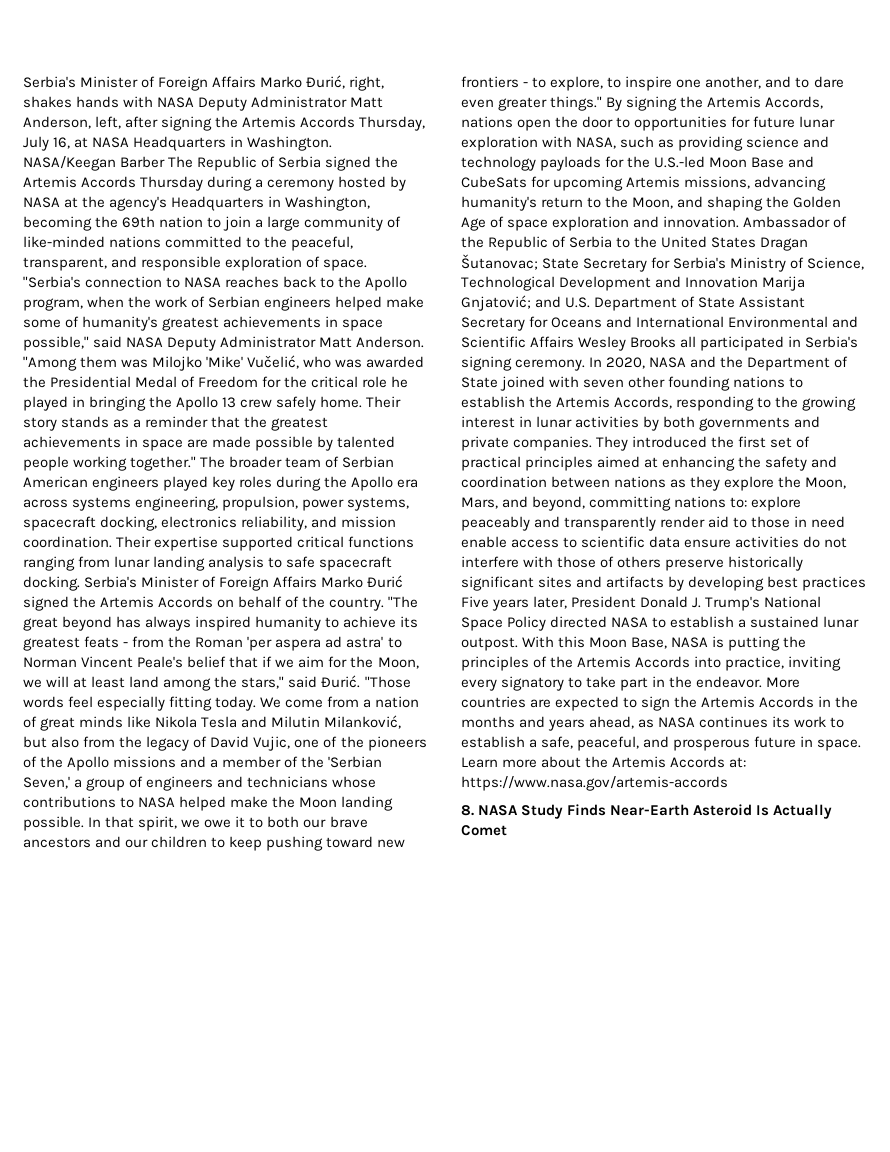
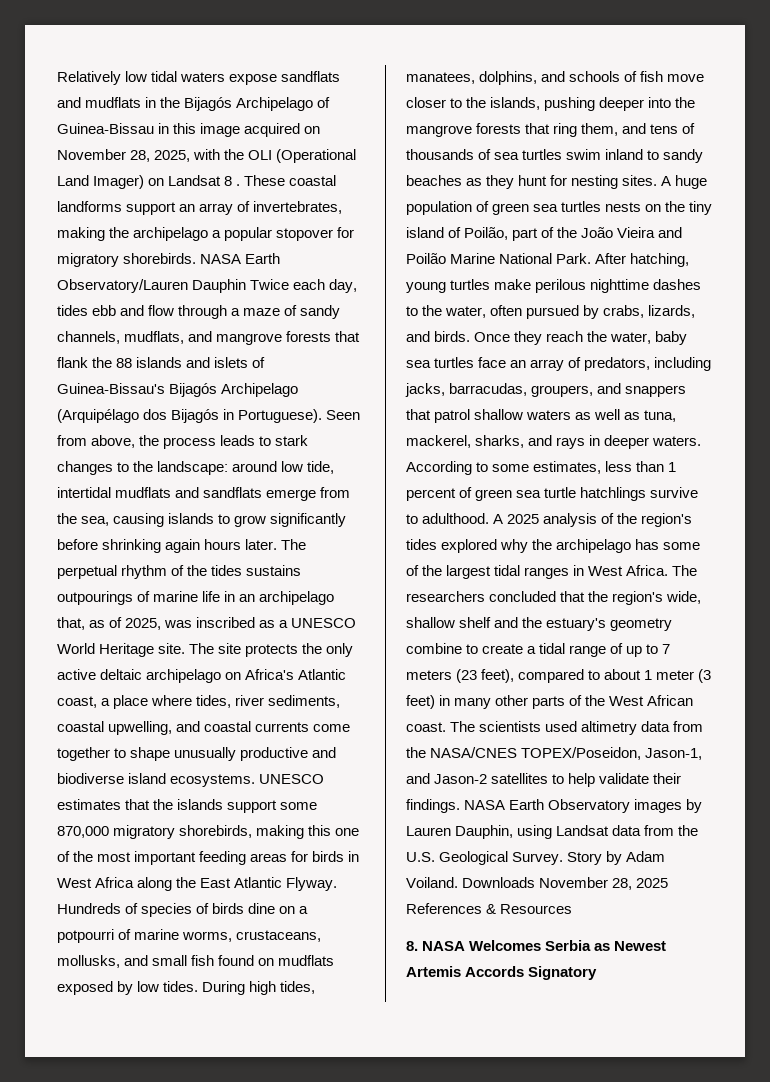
[23,75,385,91] [23,96,384,111] [23,116,426,131] [23,136,333,151] [23,156,399,171] [23,176,407,191] [23,196,371,211] [23,216,402,231] [23,236,354,251] [23,256,368,271] [23,276,408,291] [23,296,425,311] [23,316,384,331] [23,336,425,351] [23,355,425,371] [23,376,409,388] [23,396,402,411] [23,416,329,431] [23,436,396,451] [23,456,395,471] [23,476,419,491] [23,496,410,511] [23,516,397,531] [23,536,415,551] [23,556,393,571] [23,575,404,591] [23,596,419,611] [23,616,419,631] [23,636,402,651] [23,656,419,669] [23,675,411,691] [23,696,420,711] [23,715,402,731] [23,736,427,751] [23,756,383,771] [23,776,377,791] [23,796,394,811] [23,816,368,831] [23,836,406,851] [461,76,844,91] [461,96,824,111] [461,116,836,131] [461,136,830,151] [461,156,815,171] [461,176,827,191] [461,196,842,211] [461,216,848,231] [461,236,809,251] [461,254,865,272] [461,276,806,291] [461,295,806,311] [461,316,859,331] [461,336,859,351] [461,356,849,371] [461,376,804,391] [461,396,857,411] [461,416,821,431] [461,436,811,451] [461,456,838,471] [461,476,847,491] [461,496,802,511] [461,516,846,531] [461,536,848,548] [461,556,804,571] [461,576,867,591] [461,596,822,611] [461,616,860,631] [461,636,807,651] [461,656,842,671] [461,676,801,691] [461,696,859,711] [461,716,845,731] [461,736,862,751] [461,756,747,768] [461,776,728,791] [461,804,833,819] [461,825,507,836] Serbia's Minister of Foreign Affairs Marko Đurić, right, shakes hands with NASA Deputy Administrator Matt Anderson, left, after signing the Artemis Accords Thursday, July 16, at NASA Headquarters in Washington. NASA/Keegan Barber The Republic of Serbia signed the Artemis Accords Thursday during a ceremony hosted by NASA at the agency's Headquarters in Washington, becoming the 69th nation to join a large community of like-minded nations committed to the peaceful, transparent, and responsible exploration of space. "Serbia's connection to NASA reaches back to the Apollo program, when the work of Serbian engineers helped make some of humanity's greatest achievements in space possible," said NASA Deputy Administrator Matt Anderson. "Among them was Milojko 'Mike' Vučelić, who was awarded the Presidential Medal of Freedom for the critical role he played in bringing the Apollo 13 crew safely home. Their story stands as a reminder that the greatest achievements in space are made possible by talented people working together." The broader team of Serbian American engineers played key roles during the Apollo era across systems engineering, propulsion, power systems, spacecraft docking, electronics reliability, and mission coordination. Their expertise supported critical functions ranging from lunar landing analysis to safe spacecraft docking. Serbia's Minister of Foreign Affairs Marko Đurić signed the Artemis Accords on behalf of the country. "The great beyond has always inspired humanity to achieve its greatest feats - from the Roman 'per aspera ad astra' to Norman Vincent Peale's belief that if we aim for the Moon, we will at least land among the stars," said Đurić. "Those words feel especially fitting today. We come from a nation of great minds like Nikola Tesla and Milutin Milanković, but also from the legacy of David Vujic, one of the pioneers of the Apollo missions and a member of the 'Serbian Seven,' a group of engineers and technicians whose contributions to NASA helped make the Moon landing possible. In that spirit, we owe it to both our brave ancestors and our children to keep pushing toward new frontiers - to explore, to inspire one another, and to dare even greater things." By signing the Artemis Accords, nations open the door to opportunities for future lunar exploration with NASA, such as providing science and technology payloads for the U.S.-led Moon Base and CubeSats for upcoming Artemis missions, advancing humanity's return to the Moon, and shaping the Golden Age of space exploration and innovation. Ambassador of the Republic of Serbia to the United States Dragan Šutanovac; State Secretary for Serbia's Ministry of Science, Technological Development and Innovation Marija Gnjatović; and U.S. Department of State Assistant Secretary for Oceans and International Environmental and Scientific Affairs Wesley Brooks all participated in Serbia's signing ceremony. In 2020, NASA and the Department of State joined with seven other founding nations to establish the Artemis Accords, responding to the growing interest in lunar activities by both governments and private companies. They introduced the first set of practical principles aimed at enhancing the safety and coordination between nations as they explore the Moon, Mars, and beyond, committing nations to: explore peaceably and transparently render aid to those in need enable access to scientific data ensure activities do not interfere with those of others preserve historically significant sites and artifacts by developing best practices Five years later, President Donald J. Trump's National Space Policy directed NASA to establish a sustained lunar outpost. With this Moon Base, NASA is putting the principles of the Artemis Accords into practice, inviting every signatory to take part in the endeavor. More countries are expected to sign the Artemis Accords in the months and years ahead, as NASA continues its work to establish a safe, peaceful, and prosperous future in space. Learn more about the Artemis Accords at: https://www.nasa.gov/artemis-accords // 8. NASA Study Finds Near-Earth Asteroid Is Actually Comet -> [57,71,341,85] [57,97,331,111] [57,123,321,137] [57,149,357,163] [57,175,337,189] [57,201,343,215] [57,227,355,241] [57,253,281,267] [57,279,358,293] [57,305,341,319] [57,331,361,345] [57,357,266,368] [57,383,299,397] [57,409,361,423] [57,435,309,449] [57,461,335,475] [57,487,351,501] [57,513,347,527] [57,539,307,553] [57,565,302,579] [57,591,335,605] [57,617,357,630] [57,643,354,657] [57,669,347,683] [57,695,341,709] [57,721,351,735] [57,747,337,761] [57,773,325,787] [57,799,318,813] [57,825,360,839] [57,851,360,865] [57,877,338,891] [57,903,309,917] [57,929,322,943] [57,955,335,968] [57,981,316,995] [406,71,705,85] [406,97,696,111] [406,123,696,137] [406,149,704,163] [406,175,708,189] [406,201,713,215] [406,227,683,241] [406,253,690,267] [406,279,702,293] [406,305,696,319] [406,331,688,345] [406,357,712,371] [405,383,687,397] [406,409,677,423] [406,435,702,449] [406,461,677,475] [406,487,699,501] [406,513,693,527] [406,539,701,553] [406,565,698,579] [406,591,702,605] [406,617,673,631] [406,643,671,657] [406,669,712,683] [406,695,694,709] [406,721,704,735] [406,747,703,760] [406,773,682,787] [406,799,703,813] [406,825,699,839] [406,851,666,865] [406,877,669,890] [406,903,573,914] [406,940,667,951] [406,966,598,980] Relatively low tidal waters expose sandflats and mudflats in the Bijagós Archipelago of Guinea-Bissau in this image acquired on November 28, 2025, with the OLI (Operational Land Imager) on Landsat 8 . These coastal landforms support an array of invertebrates, making the archipelago a popular stopover for migratory shorebirds. NASA Earth Observatory/Lauren Dauphin Twice each day, tides ebb and flow through a maze of sandy channels, mudflats, and mangrove forests that flank the 88 islands and islets of Guinea-Bissau's Bijagós Archipelago (Arquipélago dos Bijagós in Portuguese). Seen from above, the process leads to stark changes to the landscape: around low tide, intertidal mudflats and sandflats emerge from the sea, causing islands to grow significantly before shrinking again hours later. The perpetual rhythm of the tides sustains outpourings of marine life in an archipelago that, as of 2025, was inscribed as a UNESCO World Heritage site. The site protects the only active deltaic archipelago on Africa's Atlantic coast, a place where tides, river sediments, coastal upwelling, and coastal currents come together to shape unusually productive and biodiverse island ecosystems. UNESCO estimates that the islands support some 870,000 migratory shorebirds, making this one of the most important feeding areas for birds in West Africa along the East Atlantic Flyway. Hundreds of species of birds dine on a potpourri of marine worms, crustaceans, mollusks, and small fish found on mudflats exposed by low tides. During high tides, manatees, dolphins, and schools of fish move closer to the islands, pushing deeper into the mangrove forests that ring them, and tens of thousands of sea turtles swim inland to sandy beaches as they hunt for nesting sites. A huge population of green sea turtles nests on the tiny island of Poilão, part of the João Vieira and Poilão Marine National Park. After hatching, young turtles make perilous nighttime dashes to the water, often pursued by crabs, lizards, and birds. Once they reach the water, baby sea turtles face an array of predators, including jacks, barracudas, groupers, and snappers that patrol shallow waters as well as tuna, mackerel, sharks, and rays in deeper waters. According to some estimates, less than 1 percent of green sea turtle hatchlings survive to adulthood. A 2025 analysis of the region's tides explored why the archipelago has some of the largest tidal ranges in West Africa. The researchers concluded that the region's wide, shallow shelf and the estuary's geometry combine to create a tidal range of up to 7 meters (23 feet), compared to about 1 meter (3 feet) in many other parts of the West African coast. The scientists used altimetry data from the NASA/CNES TOPEX/Poseidon, Jason-1, and Jason-2 satellites to help validate their findings. NASA Earth Observatory images by Lauren Dauphin, using Landsat data from the U.S. Geological Survey. Story by Adam Voiland. Downloads November 28, 2025 References & Resources // 8. NASA Welcomes Serbia as Newest Artemis Accords Signatory

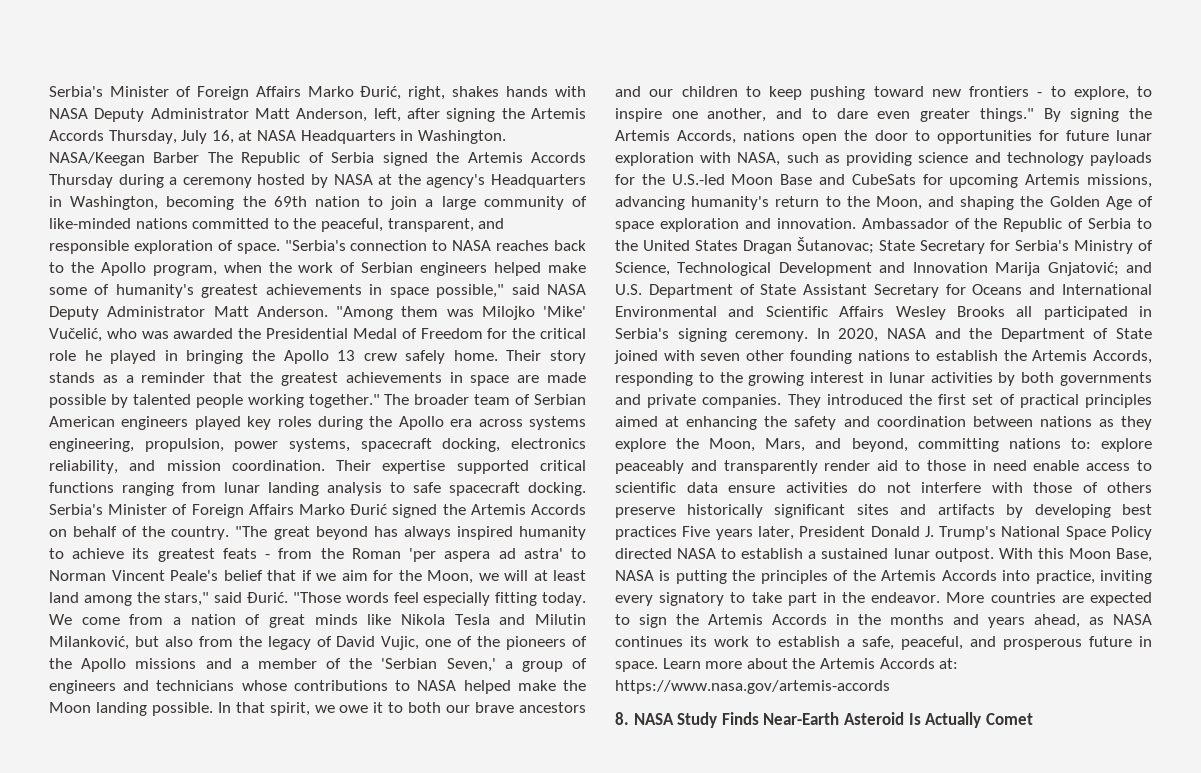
[57,71,341,85] [57,97,331,111] [57,123,321,137] [57,149,357,163] [57,175,337,189] [57,201,343,215] [57,227,355,241] [57,253,281,267] [57,279,358,293] [57,305,341,319] [57,331,361,345] [57,357,266,368] [57,383,299,397] [57,409,361,423] [57,435,309,449] [57,461,335,475] [57,487,351,501] [57,513,347,527] [57,539,307,553] [57,565,302,579] [57,591,335,605] [57,617,357,630] [57,643,354,657] [57,669,347,683] [57,695,341,709] [57,721,351,735] [57,747,337,761] [57,773,325,787] [57,799,318,813] [57,825,360,839] [57,851,360,865] [57,877,338,891] [57,903,309,917] [57,929,322,943] [57,955,335,968] [57,981,316,995] [406,71,705,85] [406,97,696,111] [406,123,696,137] [406,149,704,163] [406,175,708,189] [406,201,713,215] [406,227,683,241] [406,253,690,267] [406,279,702,293] [406,305,696,319] [406,331,688,345] [406,357,712,371] [405,383,687,397] [406,409,677,423] [406,435,702,449] [406,461,677,475] [406,487,699,501] [406,513,693,527] [406,539,701,553] [406,565,698,579] [406,591,702,605] [406,617,673,631] [406,643,671,657] [406,669,712,683] [406,695,694,709] [406,721,704,735] [406,747,703,760] [406,773,682,787] [406,799,703,813] [406,825,699,839] [406,851,666,865] [406,877,669,890] [406,903,573,914] [406,940,667,951] [406,966,598,980] Relatively low tidal waters expose sandflats and mudflats in the Bijagós Archipelago of Guinea-Bissau in this image acquired on November 28, 2025, with the OLI (Operational Land Imager) on Landsat 8 . These coastal landforms support an array of invertebrates, making the archipelago a popular stopover for migratory shorebirds. NASA Earth Observatory/Lauren Dauphin Twice each day, tides ebb and flow through a maze of sandy channels, mudflats, and mangrove forests that flank the 88 islands and islets of Guinea-Bissau's Bijagós Archipelago (Arquipélago dos Bijagós in Portuguese). Seen from above, the process leads to stark changes to the landscape: around low tide, intertidal mudflats and sandflats emerge from the sea, causing islands to grow significantly before shrinking again hours later. The perpetual rhythm of the tides sustains outpourings of marine life in an archipelago that, as of 2025, was inscribed as a UNESCO World Heritage site. The site protects the only active deltaic archipelago on Africa's Atlantic coast, a place where tides, river sediments, coastal upwelling, and coastal currents come together to shape unusually productive and biodiverse island ecosystems. UNESCO estimates that the islands support some 870,000 migratory shorebirds, making this one of the most important feeding areas for birds in West Africa along the East Atlantic Flyway. Hundreds of species of birds dine on a potpourri of marine worms, crustaceans, mollusks, and small fish found on mudflats exposed by low tides. During high tides, manatees, dolphins, and schools of fish move closer to the islands, pushing deeper into the mangrove forests that ring them, and tens of thousands of sea turtles swim inland to sandy beaches as they hunt for nesting sites. A huge population of green sea turtles nests on the tiny island of Poilão, part of the João Vieira and Poilão Marine National Park. After hatching, young turtles make perilous nighttime dashes to the water, often pursued by crabs, lizards, and birds. Once they reach the water, baby sea turtles face an array of predators, including jacks, barracudas, groupers, and snappers that patrol shallow waters as well as tuna, mackerel, sharks, and rays in deeper waters. According to some estimates, less than 1 percent of green sea turtle hatchlings survive to adulthood. A 2025 analysis of the region's tides explored why the archipelago has some of the largest tidal ranges in West Africa. The researchers concluded that the region's wide, shallow shelf and the estuary's geometry combine to create a tidal range of up to 7 meters (23 feet), compared to about 1 meter (3 feet) in many other parts of the West African coast. The scientists used altimetry data from the NASA/CNES TOPEX/Poseidon, Jason-1, and Jason-2 satellites to help validate their findings. NASA Earth Observatory images by Lauren Dauphin, using Landsat data from the U.S. Geological Survey. Story by Adam Voiland. Downloads November 28, 2025 References & Resources // 8. NASA Welcomes Serbia as Newest Artemis Accords Signatory -> [49,86,586,100] [49,108,586,122] [49,130,506,144] [49,152,587,166] [49,174,587,188] [49,196,587,210] [49,218,505,232] [49,240,586,254] [49,262,587,276] [49,284,587,298] [49,306,586,320] [49,328,586,342] [49,350,586,364] [49,372,586,386] [49,394,586,408] [49,416,586,430] [49,438,586,452] [49,460,586,474] [49,482,586,496] [49,504,586,518] [49,526,586,540] [49,548,586,562] [49,570,586,584] [49,592,586,606] [49,614,586,628] [49,636,587,650] [49,658,587,672] [49,680,586,694] [49,702,586,716] [615,86,1152,100] [615,108,1152,122] [615,130,1152,144] [615,152,1152,166] [615,174,1152,188] [615,196,1153,210] [615,218,1152,232] [615,237,1153,254] [615,262,1152,276] [615,284,1152,298] [615,306,1152,320] [615,328,1152,342] [614,350,1152,364] [615,372,1152,386] [615,394,1152,408] [615,416,1152,430] [615,438,1152,452] [615,460,1152,474] [615,482,1152,493] [615,504,1152,518] [615,526,1152,540] [615,548,1152,562] [615,570,1152,584] [615,592,1152,606] [615,614,1152,628] [615,636,1152,650] [615,658,959,672] [615,680,890,694] [615,712,1033,728] Serbia's Minister of Foreign Affairs Marko Đurić, right, shakes hands with NASA Deputy Administrator Matt Anderson, left, after signing the Artemis Accords Thursday, July 16, at NASA Headquarters in Washington. NASA/Keegan Barber The Republic of Serbia signed the Artemis Accords Thursday during a ceremony hosted by NASA at the agency's Headquarters in Washington, becoming the 69th nation to join a large community of like-minded nations committed to the peaceful, transparent, and responsible exploration of space. "Serbia's connection to NASA reaches back to the Apollo program, when the work of Serbian engineers helped make some of humanity's greatest achievements in space possible," said NASA Deputy Administrator Matt Anderson. "Among them was Milojko 'Mike' Vučelić, who was awarded the Presidential Medal of Freedom for the critical role he played in bringing the Apollo 13 crew safely home. Their story stands as a reminder that the greatest achievements in space are made possible by talented people working together." The broader team of Serbian American engineers played key roles during the Apollo era across systems engineering, propulsion, power systems, spacecraft docking, electronics reliability, and mission coordination. Their expertise supported critical functions ranging from lunar landing analysis to safe spacecraft docking. Serbia's Minister of Foreign Affairs Marko Đurić signed the Artemis Accords on behalf of the country. "The great beyond has always inspired humanity to achieve its greatest feats - from the Roman 'per aspera ad astra' to Norman Vincent Peale's belief that if we aim for the Moon, we will at least land among the stars," said Đurić. "Those words feel especially fitting today. We come from a nation of great minds like Nikola Tesla and Milutin Milanković, but also from the legacy of David Vujic, one of the pioneers of the Apollo missions and a member of the 'Serbian Seven,' a group of engineers and technicians whose contributions to NASA helped make the Moon landing possible. In that spirit, we owe it to both our brave ancestors and our children to keep pushing toward new frontiers - to explore, to inspire one another, and to dare even greater things." By signing the Artemis Accords, nations open the door to opportunities for future lunar exploration with NASA, such as providing science and technology payloads for the U.S.-led Moon Base and CubeSats for upcoming Artemis missions, advancing humanity's return to the Moon, and shaping the Golden Age of space exploration and innovation. Ambassador of the Republic of Serbia to the United States Dragan Šutanovac; State Secretary for Serbia's Ministry of Science, Technological Development and Innovation Marija Gnjatović; and U.S. Department of State Assistant Secretary for Oceans and International Environmental and Scientific Affairs Wesley Brooks all participated in Serbia's signing ceremony. In 2020, NASA and the Department of State joined with seven other founding nations to establish the Artemis Accords, responding to the growing interest in lunar activities by both governments and private companies. They introduced the first set of practical principles aimed at enhancing the safety and coordination between nations as they explore the Moon, Mars, and beyond, committing nations to: explore peaceably and transparently render aid to those in need enable access to scientific data ensure activities do not interfere with those of others preserve historically significant sites and artifacts by developing best practices Five years later, President Donald J. Trump's National Space Policy directed NASA to establish a sustained lunar outpost. With this Moon Base, NASA is putting the principles of the Artemis Accords into practice, inviting every signatory to take part in the endeavor. More countries are expected to sign the Artemis Accords in the months and years ahead, as NASA continues its work to establish a safe, peaceful, and prosperous future in space. Learn more about the Artemis Accords at: https://www.nasa.gov/artemis-accords // 8. NASA Study Finds Near-Earth Asteroid Is Actually Comet

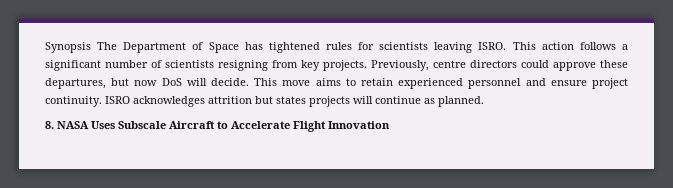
[49,86,586,100] [49,108,586,122] [49,130,506,144] [49,152,587,166] [49,174,587,188] [49,196,587,210] [49,218,505,232] [49,240,586,254] [49,262,587,276] [49,284,587,298] [49,306,586,320] [49,328,586,342] [49,350,586,364] [49,372,586,386] [49,394,586,408] [49,416,586,430] [49,438,586,452] [49,460,586,474] [49,482,586,496] [49,504,586,518] [49,526,586,540] [49,548,586,562] [49,570,586,584] [49,592,586,606] [49,614,586,628] [49,636,587,650] [49,658,587,672] [49,680,586,694] [49,702,586,716] [615,86,1152,100] [615,108,1152,122] [615,130,1152,144] [615,152,1152,166] [615,174,1152,188] [615,196,1153,210] [615,218,1152,232] [615,237,1153,254] [615,262,1152,276] [615,284,1152,298] [615,306,1152,320] [615,328,1152,342] [614,350,1152,364] [615,372,1152,386] [615,394,1152,408] [615,416,1152,430] [615,438,1152,452] [615,460,1152,474] [615,482,1152,493] [615,504,1152,518] [615,526,1152,540] [615,548,1152,562] [615,570,1152,584] [615,592,1152,606] [615,614,1152,628] [615,636,1152,650] [615,658,959,672] [615,680,890,694] [615,712,1033,728] Serbia's Minister of Foreign Affairs Marko Đurić, right, shakes hands with NASA Deputy Administrator Matt Anderson, left, after signing the Artemis Accords Thursday, July 16, at NASA Headquarters in Washington. NASA/Keegan Barber The Republic of Serbia signed the Artemis Accords Thursday during a ceremony hosted by NASA at the agency's Headquarters in Washington, becoming the 69th nation to join a large community of like-minded nations committed to the peaceful, transparent, and responsible exploration of space. "Serbia's connection to NASA reaches back to the Apollo program, when the work of Serbian engineers helped make some of humanity's greatest achievements in space possible," said NASA Deputy Administrator Matt Anderson. "Among them was Milojko 'Mike' Vučelić, who was awarded the Presidential Medal of Freedom for the critical role he played in bringing the Apollo 13 crew safely home. Their story stands as a reminder that the greatest achievements in space are made possible by talented people working together." The broader team of Serbian American engineers played key roles during the Apollo era across systems engineering, propulsion, power systems, spacecraft docking, electronics reliability, and mission coordination. Their expertise supported critical functions ranging from lunar landing analysis to safe spacecraft docking. Serbia's Minister of Foreign Affairs Marko Đurić signed the Artemis Accords on behalf of the country. "The great beyond has always inspired humanity to achieve its greatest feats - from the Roman 'per aspera ad astra' to Norman Vincent Peale's belief that if we aim for the Moon, we will at least land among the stars," said Đurić. "Those words feel especially fitting today. We come from a nation of great minds like Nikola Tesla and Milutin Milanković, but also from the legacy of David Vujic, one of the pioneers of the Apollo missions and a member of the 'Serbian Seven,' a group of engineers and technicians whose contributions to NASA helped make the Moon landing possible. In that spirit, we owe it to both our brave ancestors and our children to keep pushing toward new frontiers - to explore, to inspire one another, and to dare even greater things." By signing the Artemis Accords, nations open the door to opportunities for future lunar exploration with NASA, such as providing science and technology payloads for the U.S.-led Moon Base and CubeSats for upcoming Artemis missions, advancing humanity's return to the Moon, and shaping the Golden Age of space exploration and innovation. Ambassador of the Republic of Serbia to the United States Dragan Šutanovac; State Secretary for Serbia's Ministry of Science, Technological Development and Innovation Marija Gnjatović; and U.S. Department of State Assistant Secretary for Oceans and International Environmental and Scientific Affairs Wesley Brooks all participated in Serbia's signing ceremony. In 2020, NASA and the Department of State joined with seven other founding nations to establish the Artemis Accords, responding to the growing interest in lunar activities by both governments and private companies. They introduced the first set of practical principles aimed at enhancing the safety and coordination between nations as they explore the Moon, Mars, and beyond, committing nations to: explore peaceably and transparently render aid to those in need enable access to scientific data ensure activities do not interfere with those of others preserve historically significant sites and artifacts by developing best practices Five years later, President Donald J. Trump's National Space Policy directed NASA to establish a sustained lunar outpost. With this Moon Base, NASA is putting the principles of the Artemis Accords into practice, inviting every signatory to take part in the endeavor. More countries are expected to sign the Artemis Accords in the months and years ahead, as NASA continues its work to establish a safe, peaceful, and prosperous future in space. Learn more about the Artemis Accords at: https://www.nasa.gov/artemis-accords // 8. NASA Study Finds Near-Earth Asteroid Is Actually Comet -> [45,42,628,53] [45,60,628,71] [45,78,628,89] [45,96,484,107] [45,121,390,132] Synopsis The Department of Space has tightened rules for scientists leaving ISRO. This action follows a significant number of scientists resigning from key projects. Previously, centre directors could approve these departures, but now DoS will decide. This move aims to retain experienced personnel and ensure project continuity. ISRO acknowledges attrition but states projects will continue as planned. // 8. NASA Uses Subscale Aircraft to Accelerate Flight Innovation

